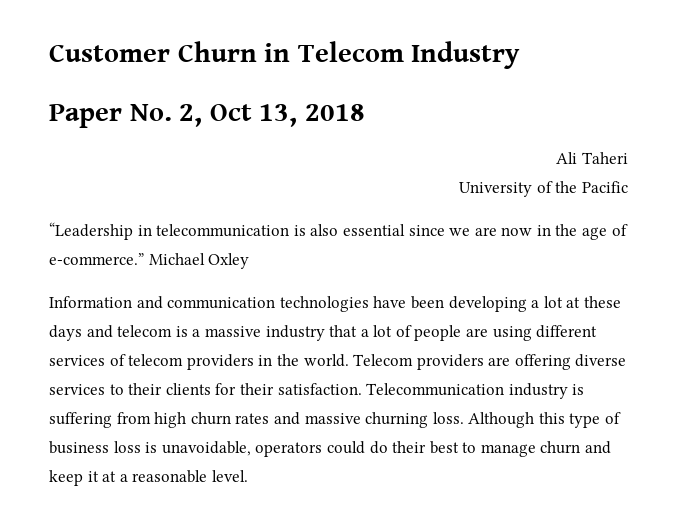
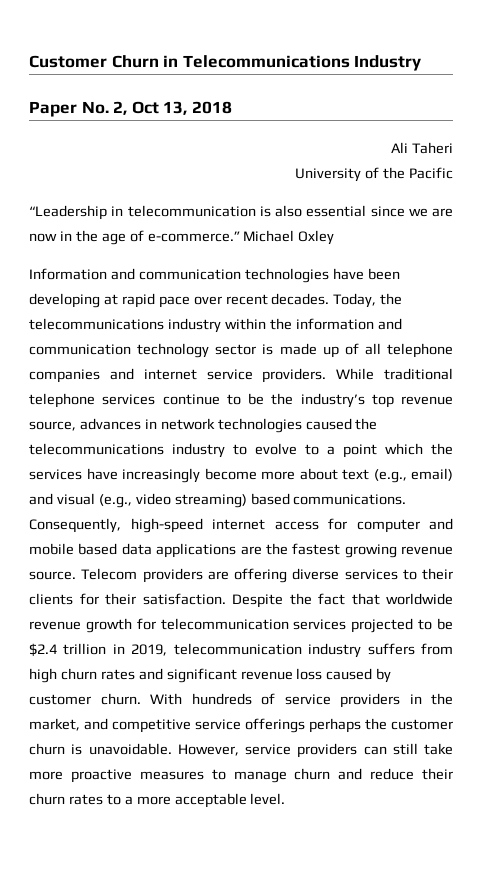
[297,41,404,62] Telecom -> [182,55,350,68] Telecommunications
[531,296,621,308] [49,325,598,341] [49,354,349,370] a lot at these days and telecom is a massive industry that a lot of people are using different services of telecom providers in the world. -> [103,293,403,308] [29,318,402,333] [29,343,453,358] [29,368,453,383] [29,393,453,408] [29,418,378,433] [29,443,453,458] [29,468,453,483] [29,493,407,508] [29,518,453,533] [29,543,453,558] [29,571,76,580] at rapid pace over recent decades. Today, the telecommunications industry within the information and communication technology sector is made up of all telephone companies and internet service providers. While traditional telephone services continue to be the industry’s top revenue source, advances in network technologies caused the telecommunications industry to evolve to a point which the services have increasingly become more about text (e.g., email) and visual (e.g., video streaming) based communications. Consequently, high-speed internet access for computer and mobile based data applications are the fastest growing revenue source.
[366,383,585,399] [49,412,112,428] Telecommunication industry is suffering -> [232,593,453,608] [29,618,454,633] [29,643,415,658] Despite the fact that worldwide revenue growth for telecommunication services projected to be $2.4 trillion in 2019, telecommunication industry suffers
[304,412,622,428] [49,441,612,457] [49,470,208,486] massive churning loss. Although this type of business loss is unavoidable, operators could do their best to manage churn and keep it at a reasonable -> [166,668,392,683] [29,693,453,708] [29,718,453,733] [29,743,453,758] [29,768,453,783] [29,793,247,808] significant revenue loss caused by customer churn. With hundreds of service providers in the market, and competitive service offerings perhaps the customer churn is unavoidable. However, service providers can still take more proactive measures to manage churn and reduce their churn rates to a more acceptable

